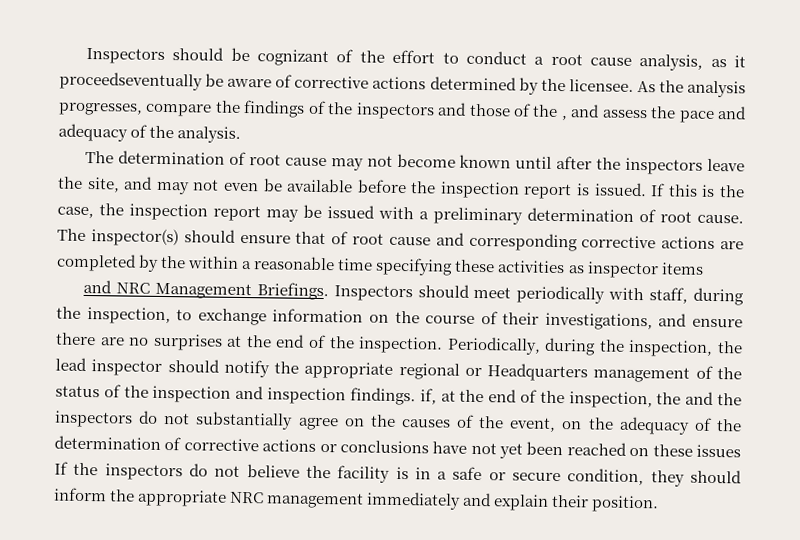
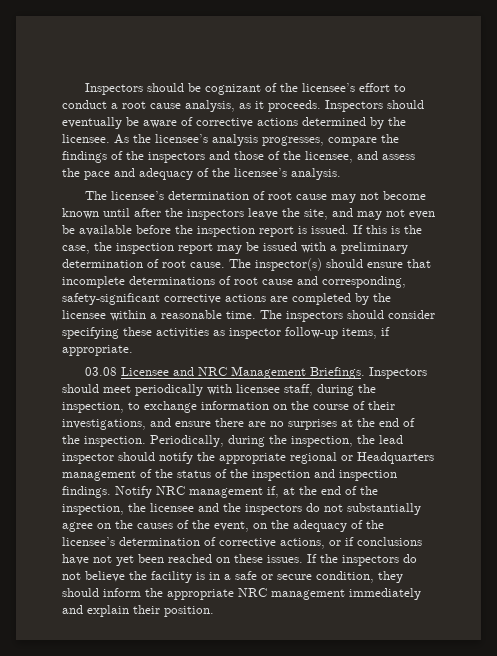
(385, 56) none -> [301,83,355,92] licensee’s
[59,71,203,91] proceedseventually -> [268,100,424,112] [62,117,122,129] proceeds. Inspectors should eventually
(684, 86) none -> [155,134,208,143] licensee’s
[560,115,567,121] , -> [305,151,353,163] licensee,
(175, 132) none -> [234,168,287,177] licensee’s
(115, 157) none -> [110,191,164,200] licensee’s
(327, 238) none -> [62,276,215,288] incomplete determinations
[468,232,578,252] corresponding -> [322,276,406,288] [62,293,160,305] corresponding, safety-significant
(187, 262) none -> [62,310,106,319] licensee
[337,258,374,271] time -> [226,310,435,322] time. The inspectors should consider
[660,262,704,275] items // -> [285,327,390,339] [62,345,133,356] [84,367,169,376] follow-up items, if appropriate. // 03.08 Licensee
(645, 294) none -> [236,384,280,393] licensee
(416, 396) none -> [115,486,263,498] Notify NRC management
(682, 398) none -> [150,503,194,512] licensee
(742, 425) none -> [62,537,115,546] licensee’s
[262,439,337,453] actions or -> [280,537,354,549] actions, or if
[695,444,741,458] issues -> [267,555,303,563] issues.

